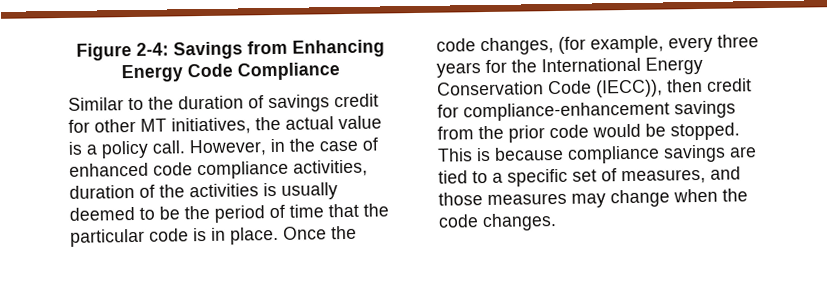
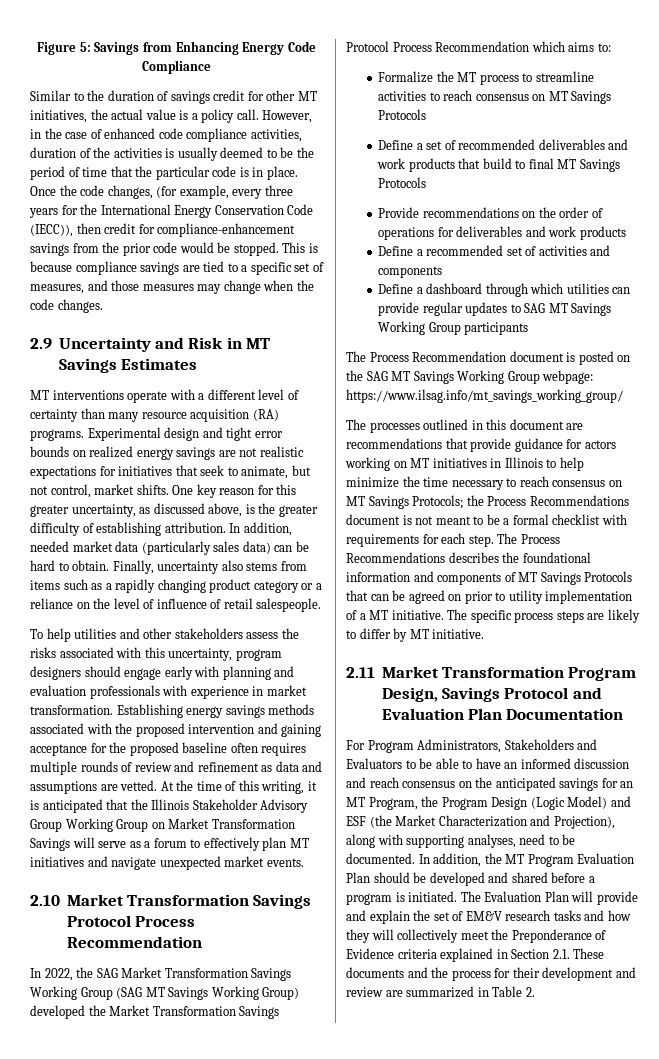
[135,42,169,56] 2-4: -> [79,42,91,52] 5:
(557, 222) none -> [30,337,271,352] [58,358,197,373] [30,389,299,403] [30,408,279,422] [30,427,283,441] [30,446,304,460] [30,465,311,479] [30,484,297,498] [30,503,318,517] [30,522,292,536] [30,541,309,555] [30,560,307,574] [30,579,322,593] [30,598,322,612] [30,628,299,642] [30,647,282,661] [30,666,295,680] [30,685,307,699] [30,704,315,718] [30,723,322,737] [30,742,307,756] [30,761,323,775] [30,780,317,794] [30,799,309,813] [30,818,295,832] [30,837,309,851] [30,856,304,870] [30,894,312,909] [66,915,195,927] [66,936,202,948] [30,967,292,981] [30,986,300,1000] [30,1005,280,1019] [346,41,611,52] [378,71,594,85] [378,90,612,104] [378,109,427,120] [378,139,629,150] [377,158,620,172] [378,177,427,188] [378,207,603,218] [378,226,626,240] [378,245,611,256] [378,266,443,278] [378,283,631,297] [378,302,612,316] [378,321,529,335] [346,351,631,365] [346,370,594,384] [346,389,623,403] [346,419,584,433] [346,438,616,452] [345,457,584,471] [346,476,622,490] [346,495,629,509] [346,514,627,525] [346,533,560,547] [346,552,591,563] [346,571,633,585] [346,590,633,604] [346,609,640,623] [346,628,485,642] [346,666,637,681] [381,687,602,702] [381,708,624,720] [346,739,598,753] [346,758,630,769] [346,777,634,791] [346,796,631,810] [346,815,615,829] [346,834,576,848] [346,853,635,867] [346,872,595,886] [346,891,638,905] [346,910,631,924] [346,929,607,943] [346,948,605,962] [346,967,636,981] [346,986,535,998] // 2.9 Uncertainty and Risk in MT Savings Estimates // MT interventions operate with a different level of certainty than many resource acquisition (RA) programs. Experimental design and tight error bounds on realized energy savings are not realistic expectations for initiatives that seek to animate, but not control, market shifts. One key reason for this greater uncertainty, as discussed above, is the greater difficulty of establishing attribution. In addition, needed market data (particularly sales data) can be hard to obtain. Finally, uncertainty also stems from items such as a rapidly changing product category or a reliance on the level of influence of retail salespeople. // To help utilities and other stakeholders assess the risks associated with this uncertainty, program designers should engage early with planning and evaluation professionals with experience in market transformation. Establishing energy savings methods associated with the proposed intervention and gaining acceptance for the proposed baseline often requires multiple rounds of review and refinement as data and assumptions are vetted. At the time of this writing, it is anticipated that the Illinois Stakeholder Advisory Group Working Group on Market Transformation Savings will serve as a forum to effectively plan MT initiatives and navigate unexpected market events. // 2.10 Market Transformation Savings Protocol Process Recommendation // In 2022, the SAG Market Transformation Savings Working Group (SAG MT Savings Working Group) developed the Market Transformation Savings Protocol Process Recommendation which aims to: // Formalize the MT process to streamline activities to reach consensus on MT Savings Protocols // Define a set of recommended deliverables and work products that build to final MT Savings Protocols // Provide recommendations on the order of operations for deliverables and work products // Define a recommended set of activities and components // Define a dashboard through which utilities can provide regular updates to SAG MT Savings Working Group participants // The Process Recommendation document is posted on the SAG MT Savings Working Group webpage: https://www.ilsag.info/mt_savings_working_group/ // The processes outlined in this document are recommendations that provide guidance for actors working on MT initiatives in Illinois to help minimize the time necessary to reach consensus on MT Savings Protocols; the Process Recommendations document is not meant to be a formal checklist with requirements for each step. The Process Recommendations describes the foundational information and components of MT Savings Protocols that can be agreed on prior to utility implementation of a MT initiative. The specific process steps are likely to differ by MT initiative. // 2.11 Market Transformation Program Design, Savings Protocol and Evaluation Plan Documentation // For Program Administrators, Stakeholders and Evaluators to be able to have an informed discussion and reach consensus on the anticipated savings for an MT Program, the Program Design (Logic Model) and ESF (the Market Characterization and Projection), along with supporting analyses, need to be documented. In addition, the MT Program Evaluation Plan should be developed and shared before a program is initiated. The Evaluation Plan will provide and explain the set of EM&V research tasks and how they will collectively meet the Preponderance of Evidence criteria explained in Section 2.1. These documents and the process for their development and review are summarized in Table 2.

